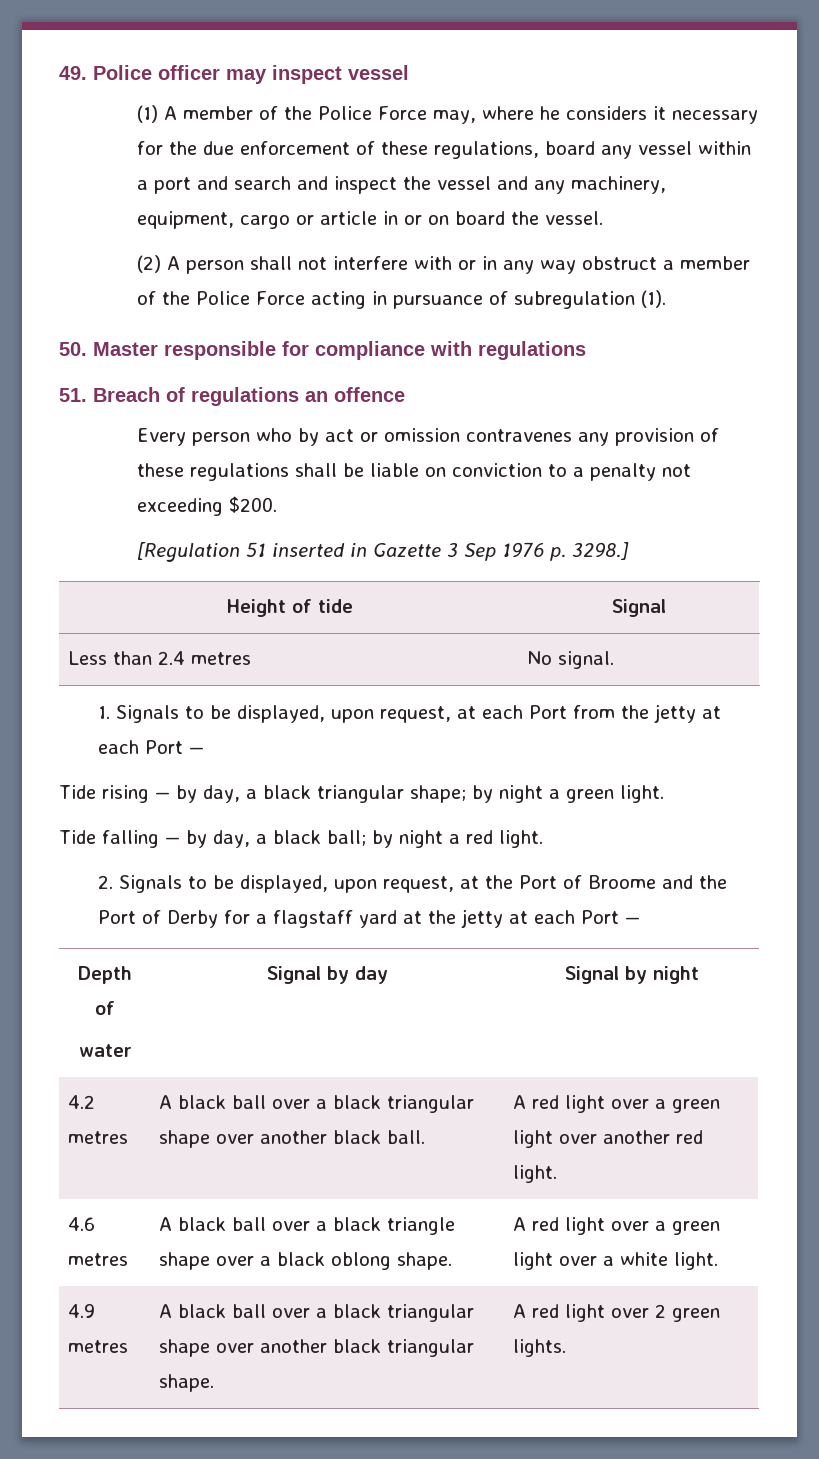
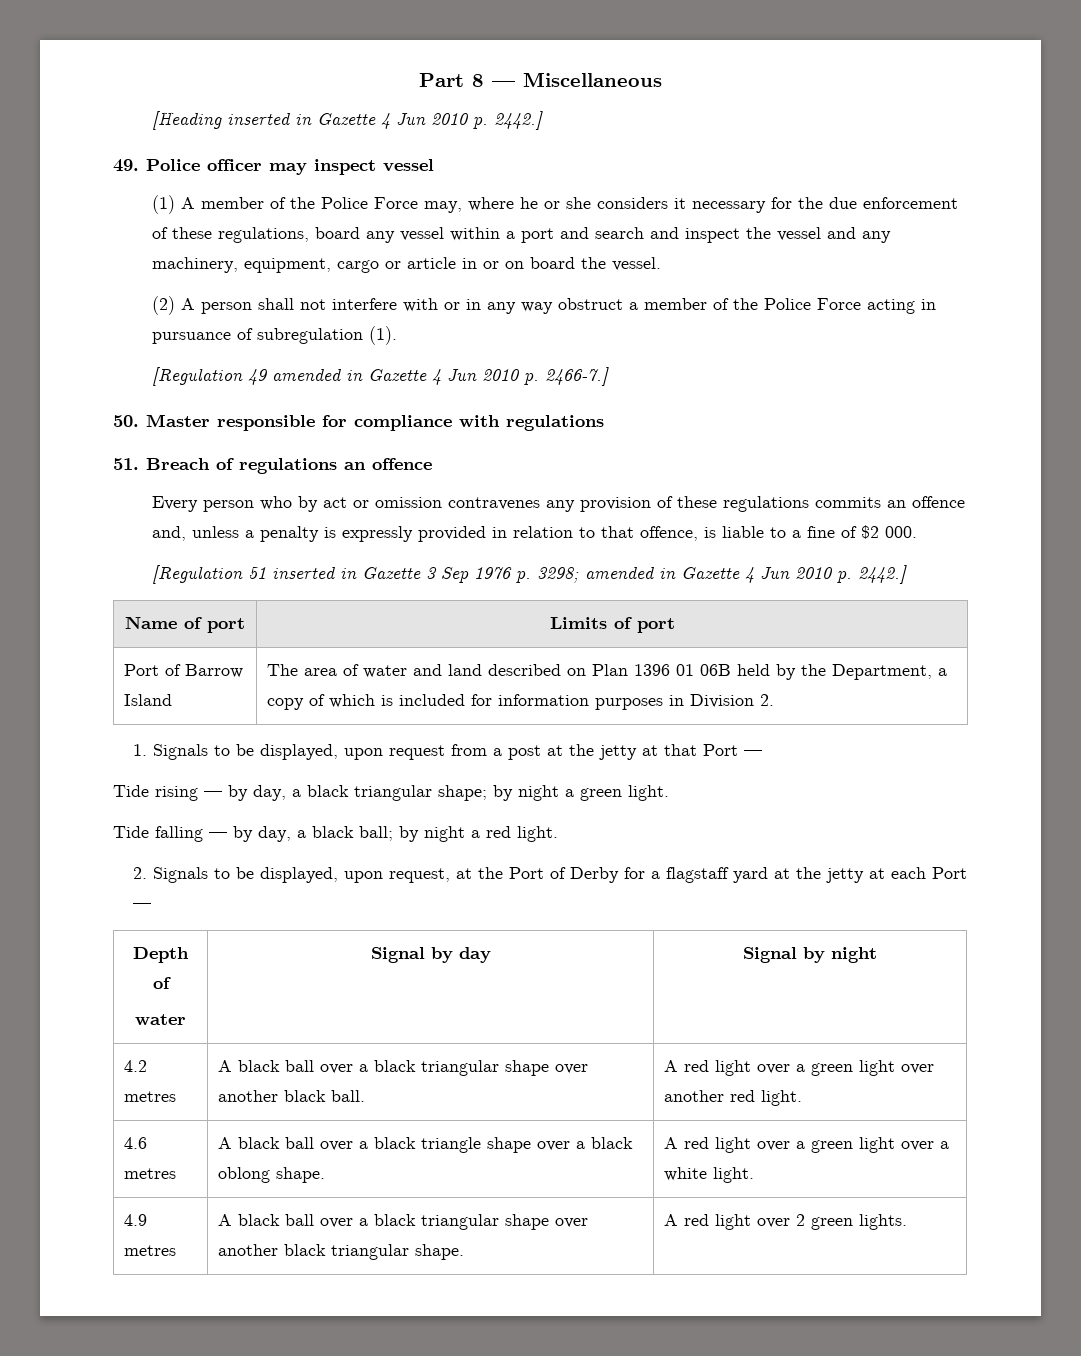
(59, 73) none -> [419,72,662,87] [152,111,544,130] Part 8 — Miscellaneous // [Heading inserted in Gazette 4 Jun 2010 p. 2442.] //
(560, 113) none -> [544,197,592,209] or she
(666, 299) none -> [152,367,610,386] // [Regulation 49 amended in Gazette 4 Jun 2010 p. 2466-7.]
[294,463,691,481] [136,496,277,516] shall be liable on conviction to a penalty not exceeding $200. -> [815,496,966,508] [152,525,918,542] commits an offence and, unless a penalty is expressly provided in relation to that offence, is liable to a fine of $2 000.
[571,542,629,560] [225,599,353,617] [612,599,666,617] [68,651,252,665] [527,651,615,669] 3298.] // Height of tide | Signal // Less than 2.4 metres | No signal. -> [537,565,908,584] [125,616,245,633] [549,617,675,633] [124,664,244,678] [124,694,173,706] [267,664,948,680] [267,694,775,710] 3298; amended in Gazette 4 Jun 2010 p. 2442.] // Name of port | Limits of port // Port of Barrow Island | The area of water and land described on Plan 1396 01 06B held by the Department, a copy of which is included for information purposes in Division 2.
[379,704,721,723] [97,740,139,754] request, at each Port from the jetty at each -> [388,744,697,760] request from a post at the jetty at that
[587,875,727,889] [97,910,161,924] Broome and the Port of -> (566, 873) none

